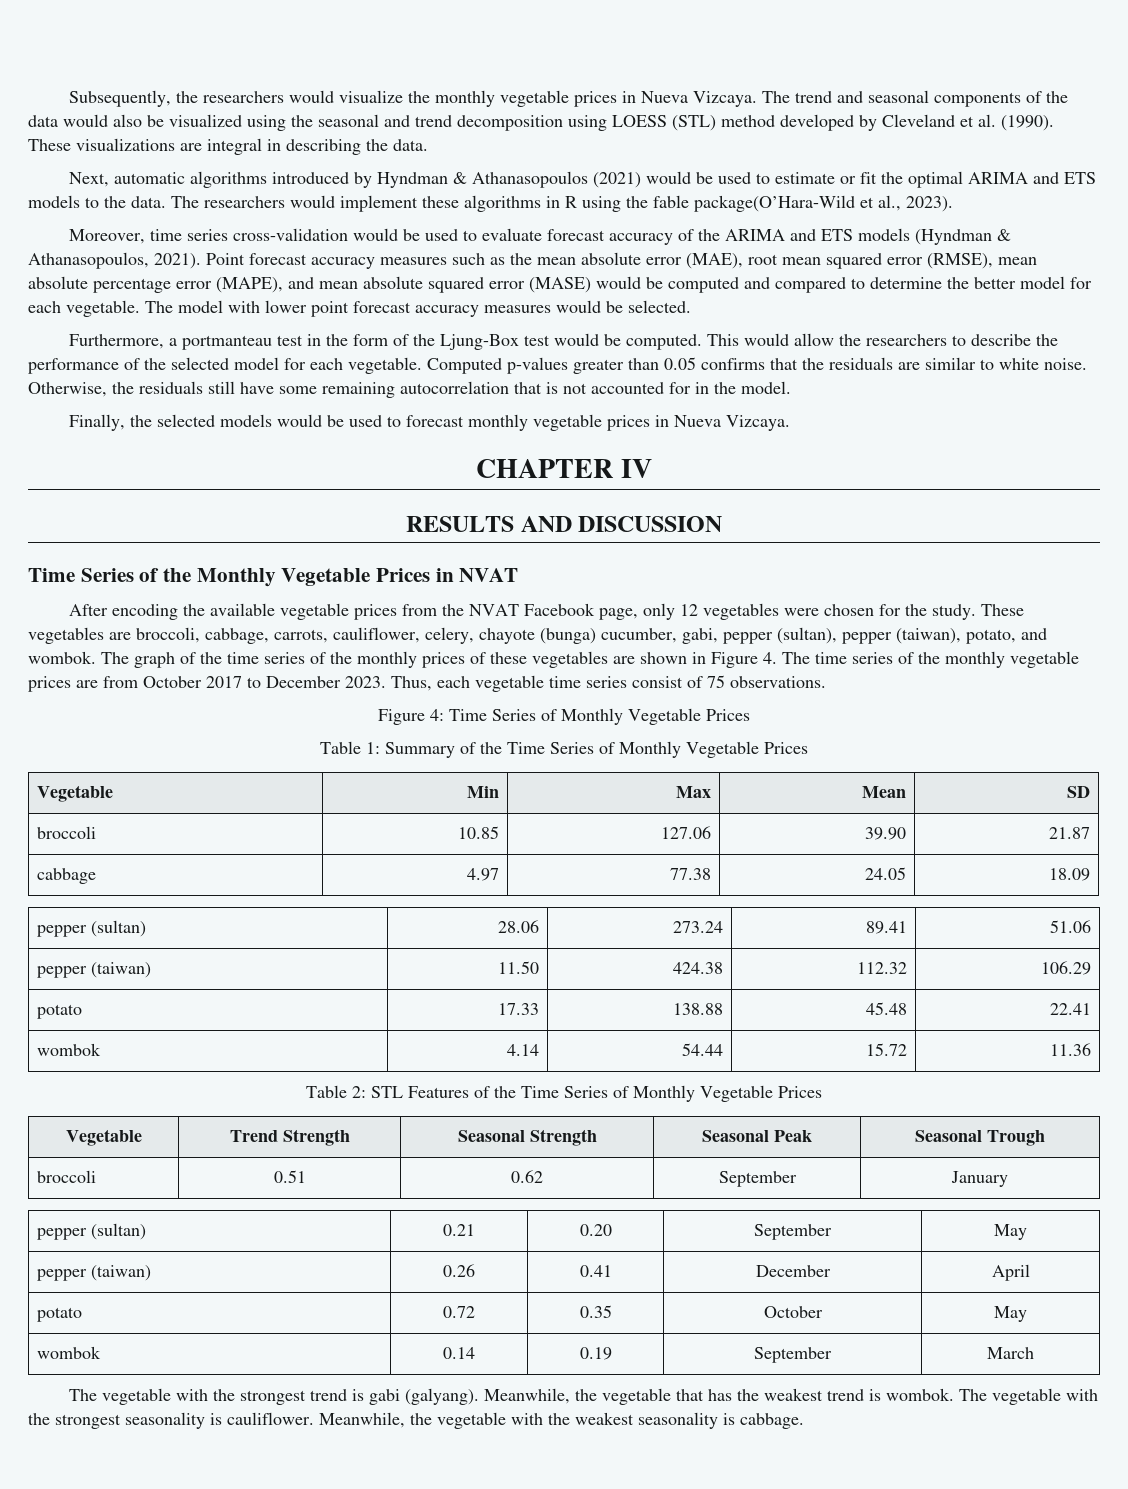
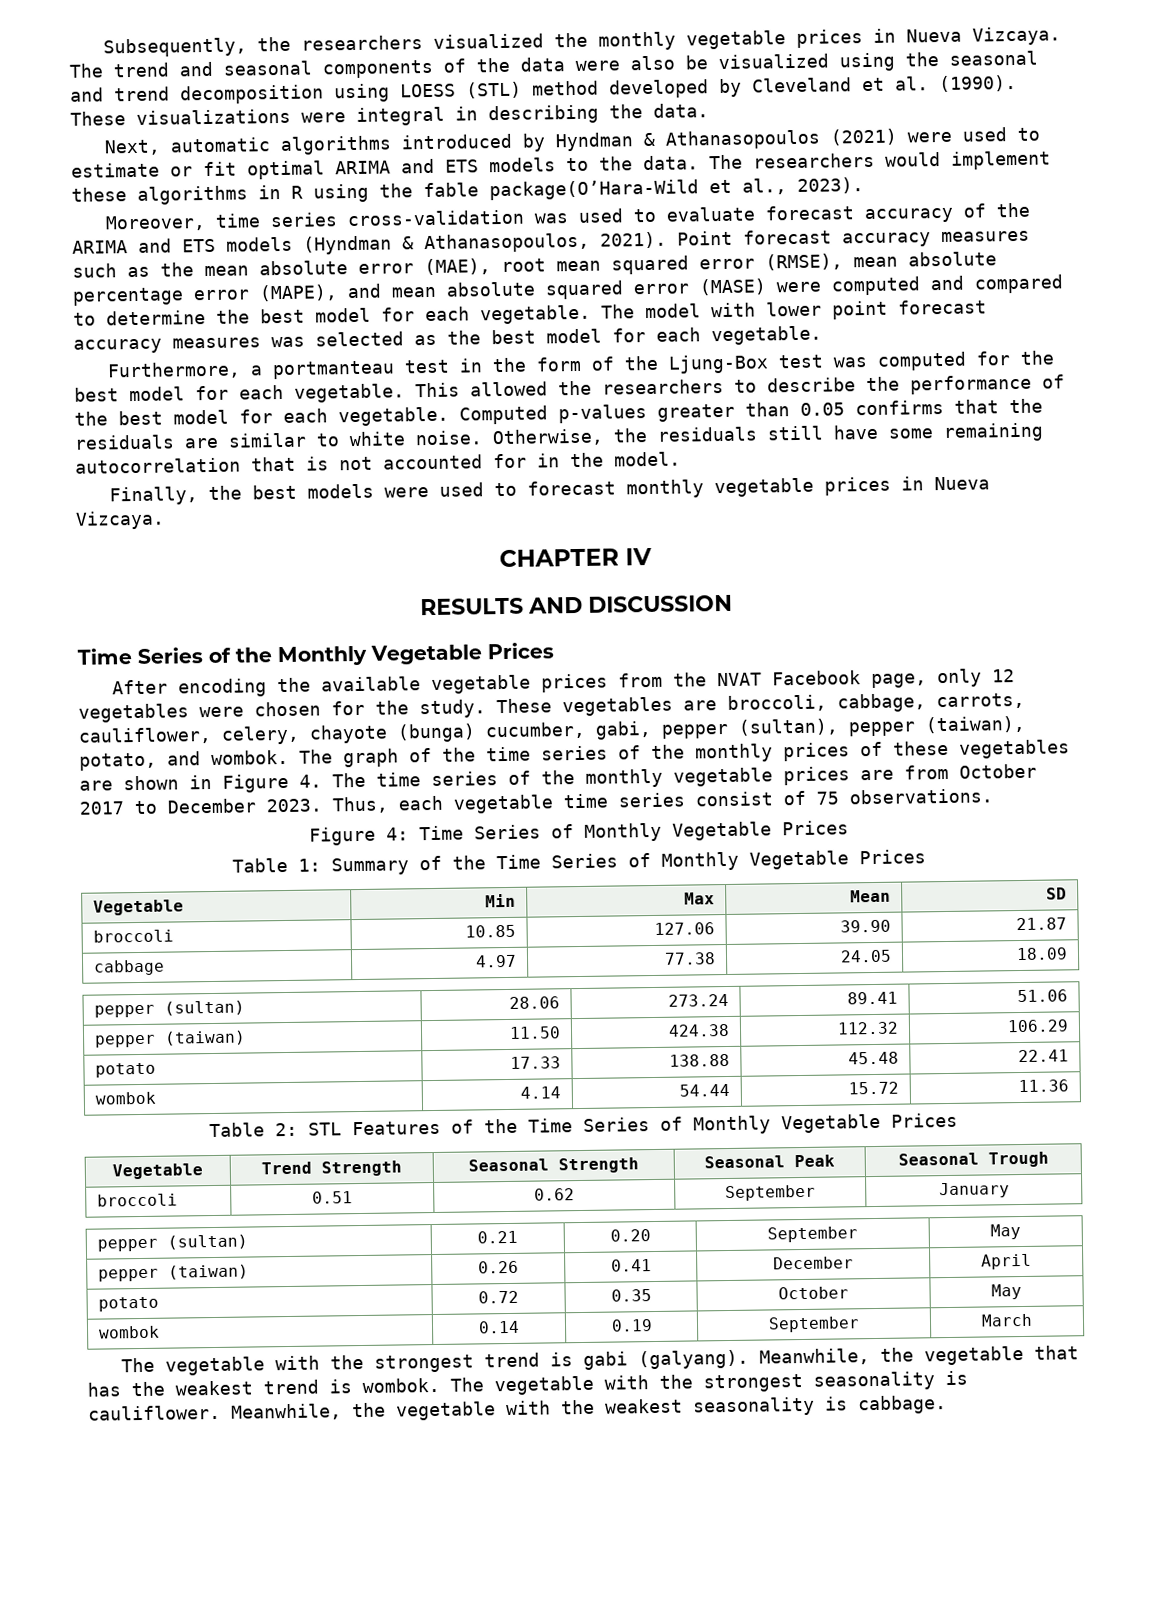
[289,90,404,103] would visualize -> [432,33,544,49] visualized
[63,114,108,127] would -> [575,60,620,71] were
[180,143,202,151] are -> [301,112,346,123] were
[646,171,714,184] would be -> [906,131,952,143] were
[881,172,904,184] the -> (237, 169) none
[353,228,421,241] would be -> [533,213,569,224] was
[596,276,663,289] would be -> [776,281,821,293] were
[974,277,1016,289] better -> [260,308,305,324] best
[556,300,691,313] would be selected. -> [271,325,822,348] was selected as the best model for each vegetable.
[554,333,835,350] would be computed. This would allow -> [832,350,1054,371] [74,381,548,403] was computed for the best model for each vegetable. This allowed
[171,357,229,370] selected -> [118,410,163,426] best
[157,414,345,427] selected models would be -> [251,483,429,500] best models were
[435,568,519,582] in NVAT -> (554, 651) none

